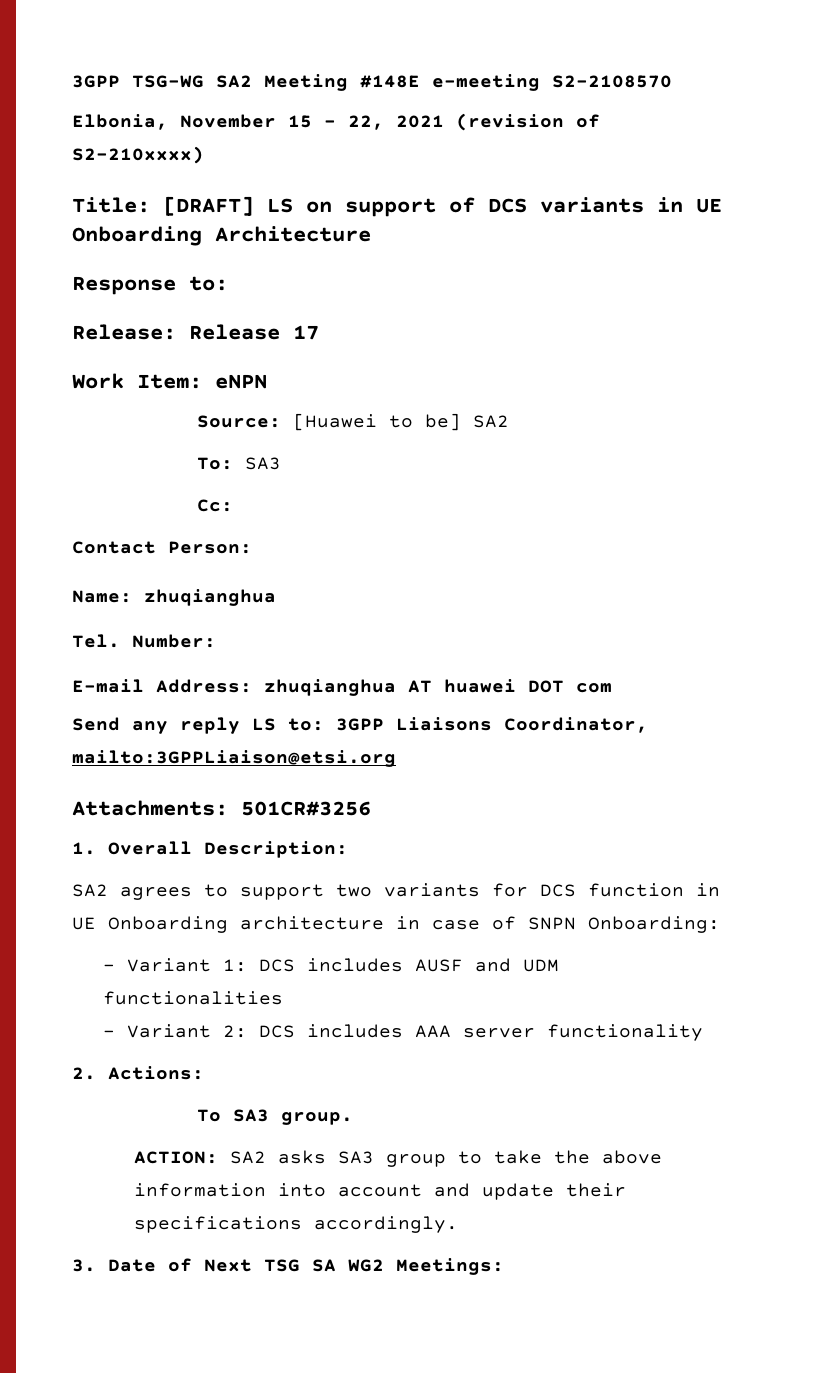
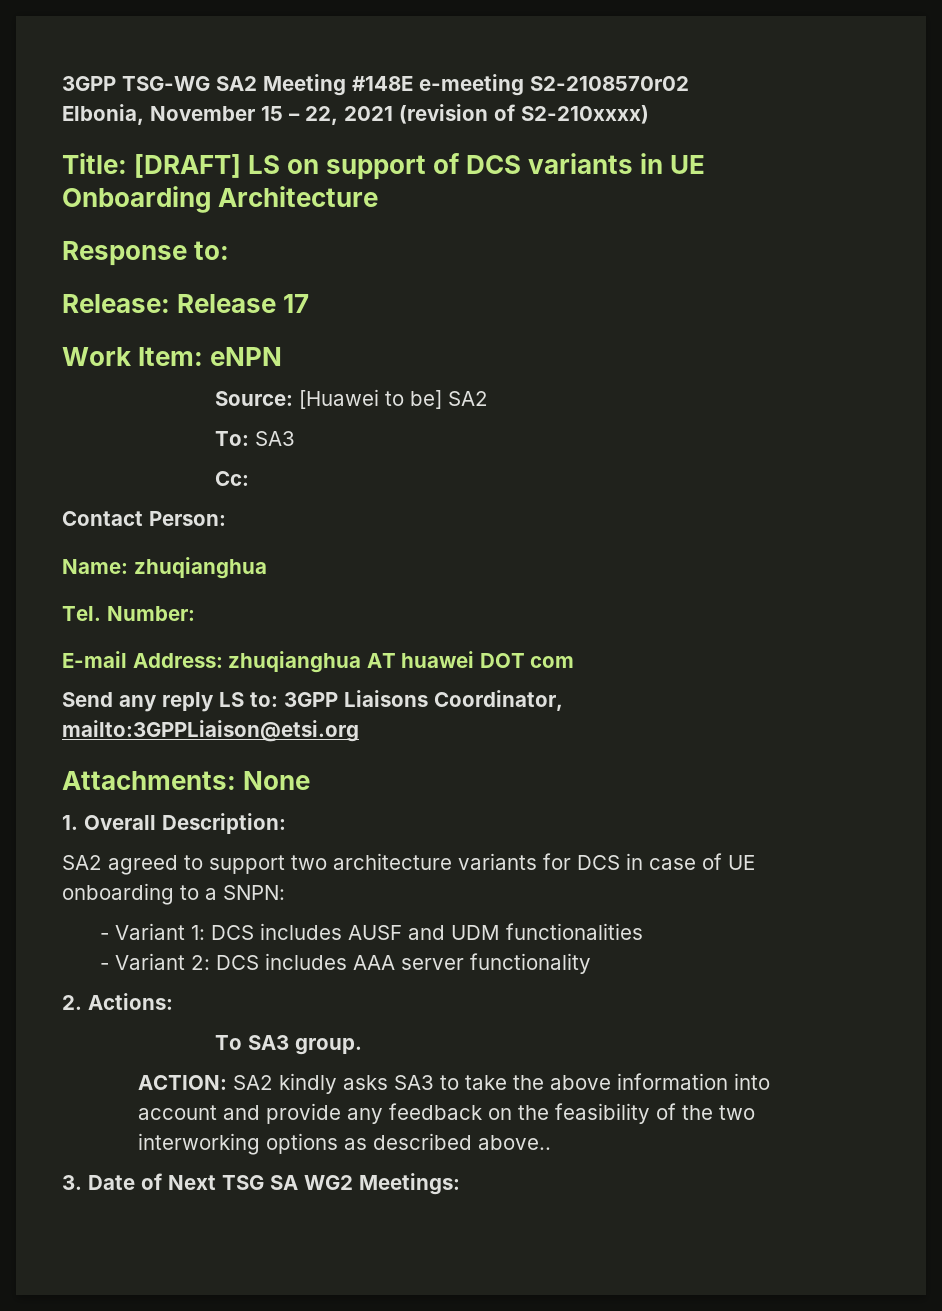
[552,75,672,88] S2-2108570 -> [530,76,689,91] S2-2108570r02
[72,800,371,816] Attachments: 501CR#3256 -> [62,771,311,790] Attachments: None
[120,887,192,900] agrees -> [108,855,178,875] agreed
(372, 890) none -> [333,853,452,870] architecture
[588,883,720,897] [72,916,720,933] function in UE Onboarding architecture in case of SNPN Onboarding: -> [626,853,755,870] [62,883,285,905] in case of UE onboarding to a SNPN:
(267, 1157) none -> [279,1073,338,1094] kindly
[386,1154,447,1167] group -> (435, 1082) none
[482,1183,627,1200] [134,1216,459,1233] update their specifications accordingly. -> [266,1103,756,1124] [138,1133,552,1155] provide any feedback on the feasibility of the two interworking options as described above..

